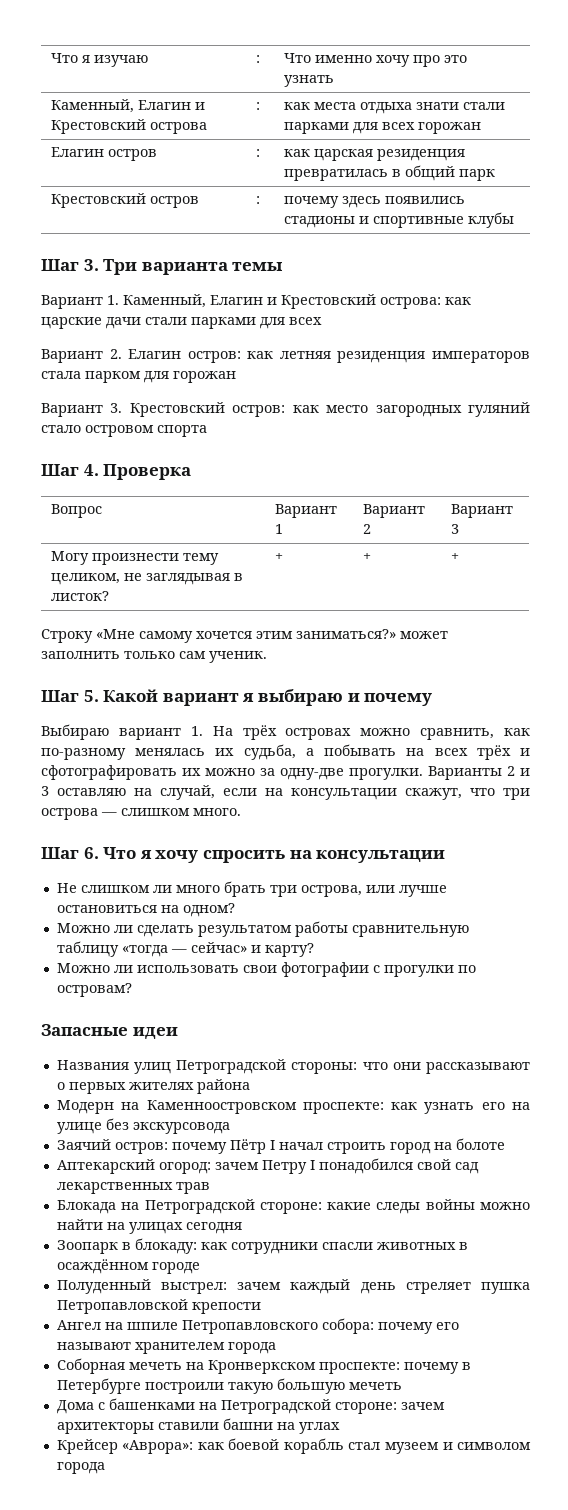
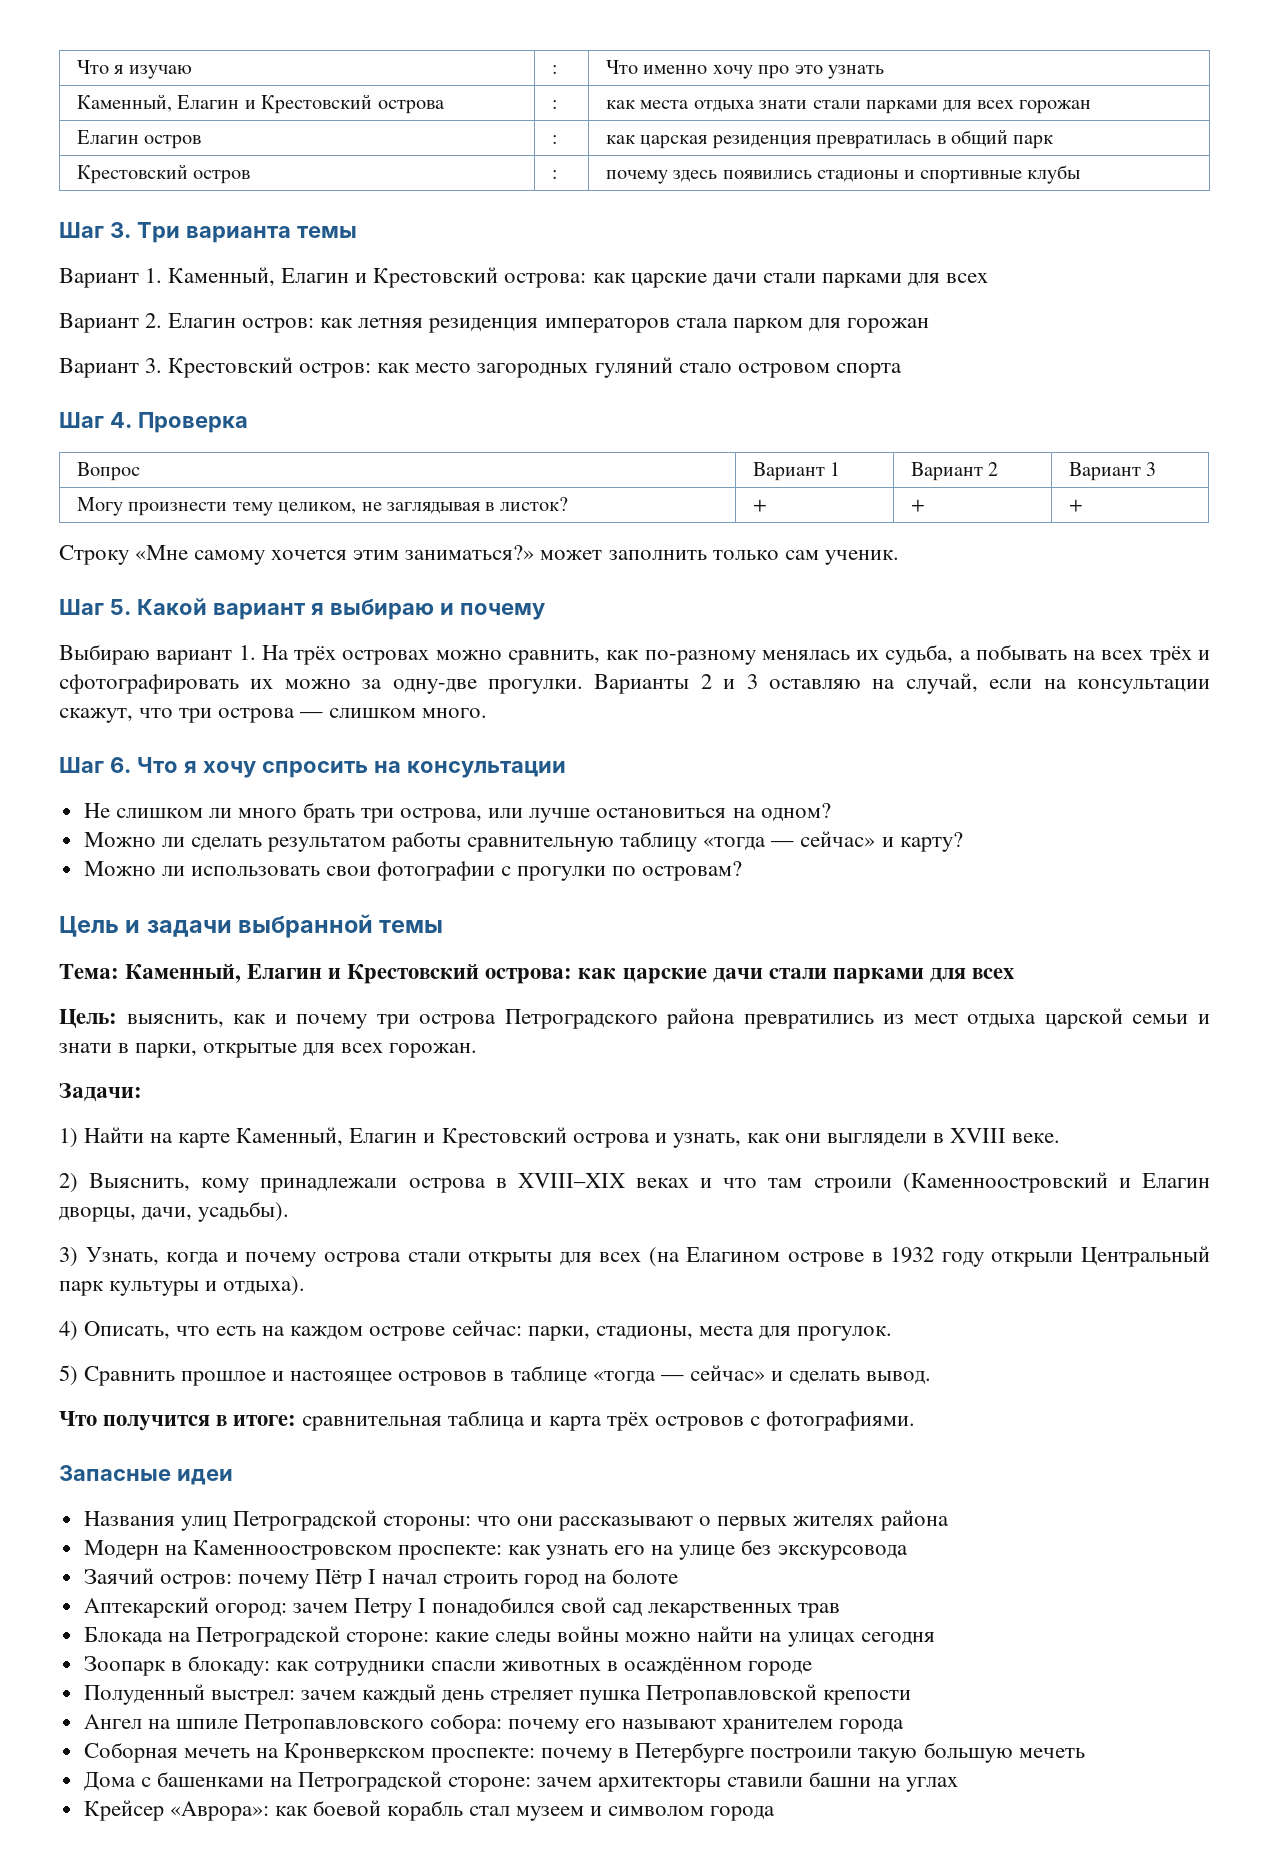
(132, 990) none -> [59,914,444,938] [59,964,1014,984] [59,1008,1210,1029] [59,1043,478,1058] [59,1083,142,1102] [59,1127,1061,1148] [59,1172,1210,1193] [59,1201,290,1222] [59,1246,1211,1267] [59,1276,306,1296] [59,1320,892,1341] [59,1365,931,1386] [59,1410,915,1431] // Цель и задачи выбранной темы // Тема: Каменный, Елагин и Крестовский острова: как царские дачи стали парками для всех // Цель: выяснить, как и почему три острова Петроградского района превратились из мест отдыха царской семьи и знати в парки, открытые для всех горожан. // Задачи: // 1) Найти на карте Каменный, Елагин и Крестовский острова и узнать, как они выглядели в XVIII веке. // 2) Выяснить, кому принадлежали острова в XVIII–XIX веках и что там строили (Каменноостровский и Елагин дворцы, дачи, усадьбы). // 3) Узнать, когда и почему острова стали открыты для всех (на Елагином острове в 1932 году открыли Центральный парк культуры и отдыха). // 4) Описать, что есть на каждом острове сейчас: парки, стадионы, места для прогулок. // 5) Сравнить прошлое и настоящее островов в таблице «тогда — сейчас» и сделать вывод. // Что получится в итоге: сравнительная таблица и карта трёх островов с фотографиями.

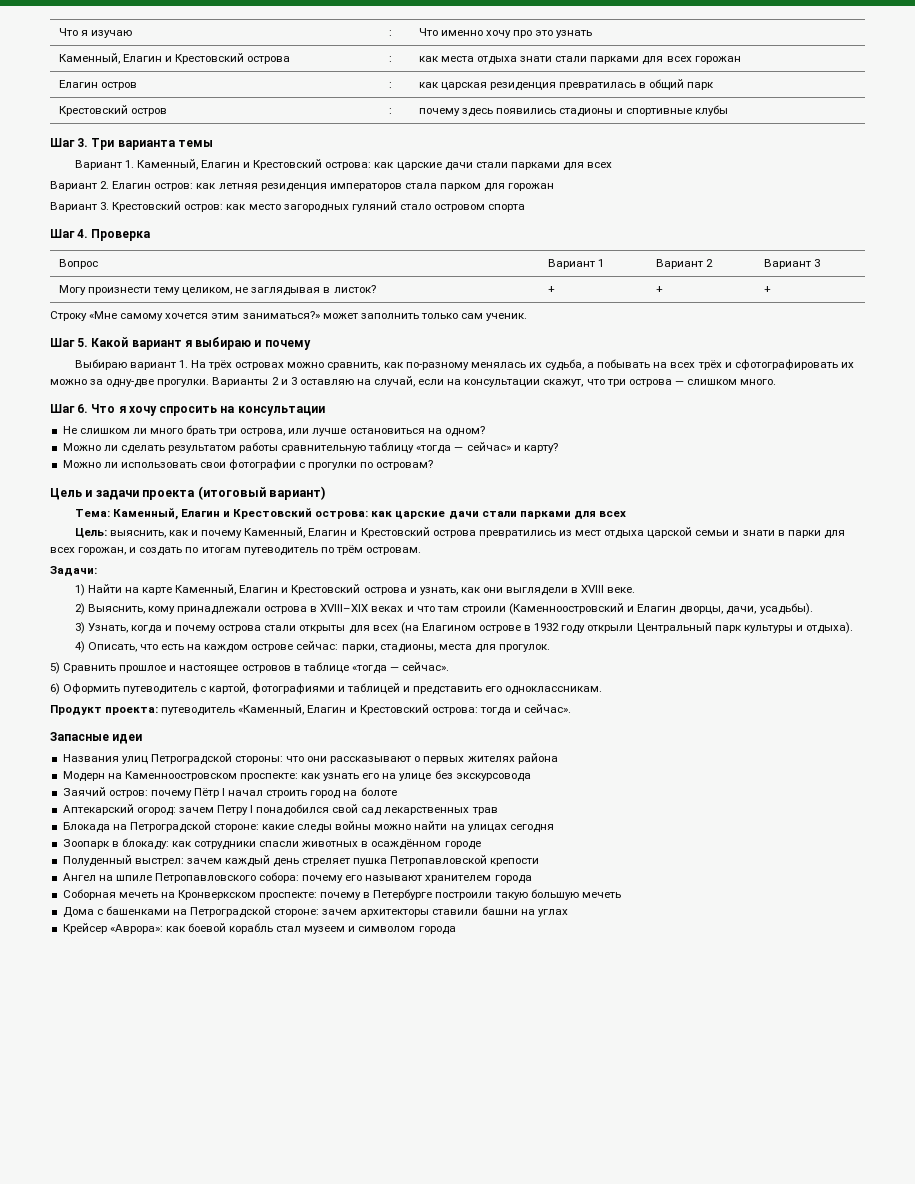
[238,914,444,938] выбранной темы -> [142,486,325,500] проекта (итоговый вариант)
[376,1008,736,1029] три острова Петроградского района -> [244,527,476,538] Каменный, Елагин и Крестовский острова
[135,1043,478,1058] парки, открытые для всех горожан. -> [787,530,845,539] [50,545,421,556] парки для всех горожан, и создать по итогам путеводитель по трём островам.
[689,1365,931,1385] [59,1410,915,1431] сейчас» и сделать вывод. // Что получится в итоге: сравнительная таблица и карта трёх островов с фотографиями. -> [402,662,450,671] [50,683,603,695] [50,704,572,716] сейчас». // 6) Оформить путеводитель с картой, фотографиями и таблицей и представить его одноклассникам. // Продукт проекта: путеводитель «Каменный, Елагин и Крестовский острова: тогда и сейчас».

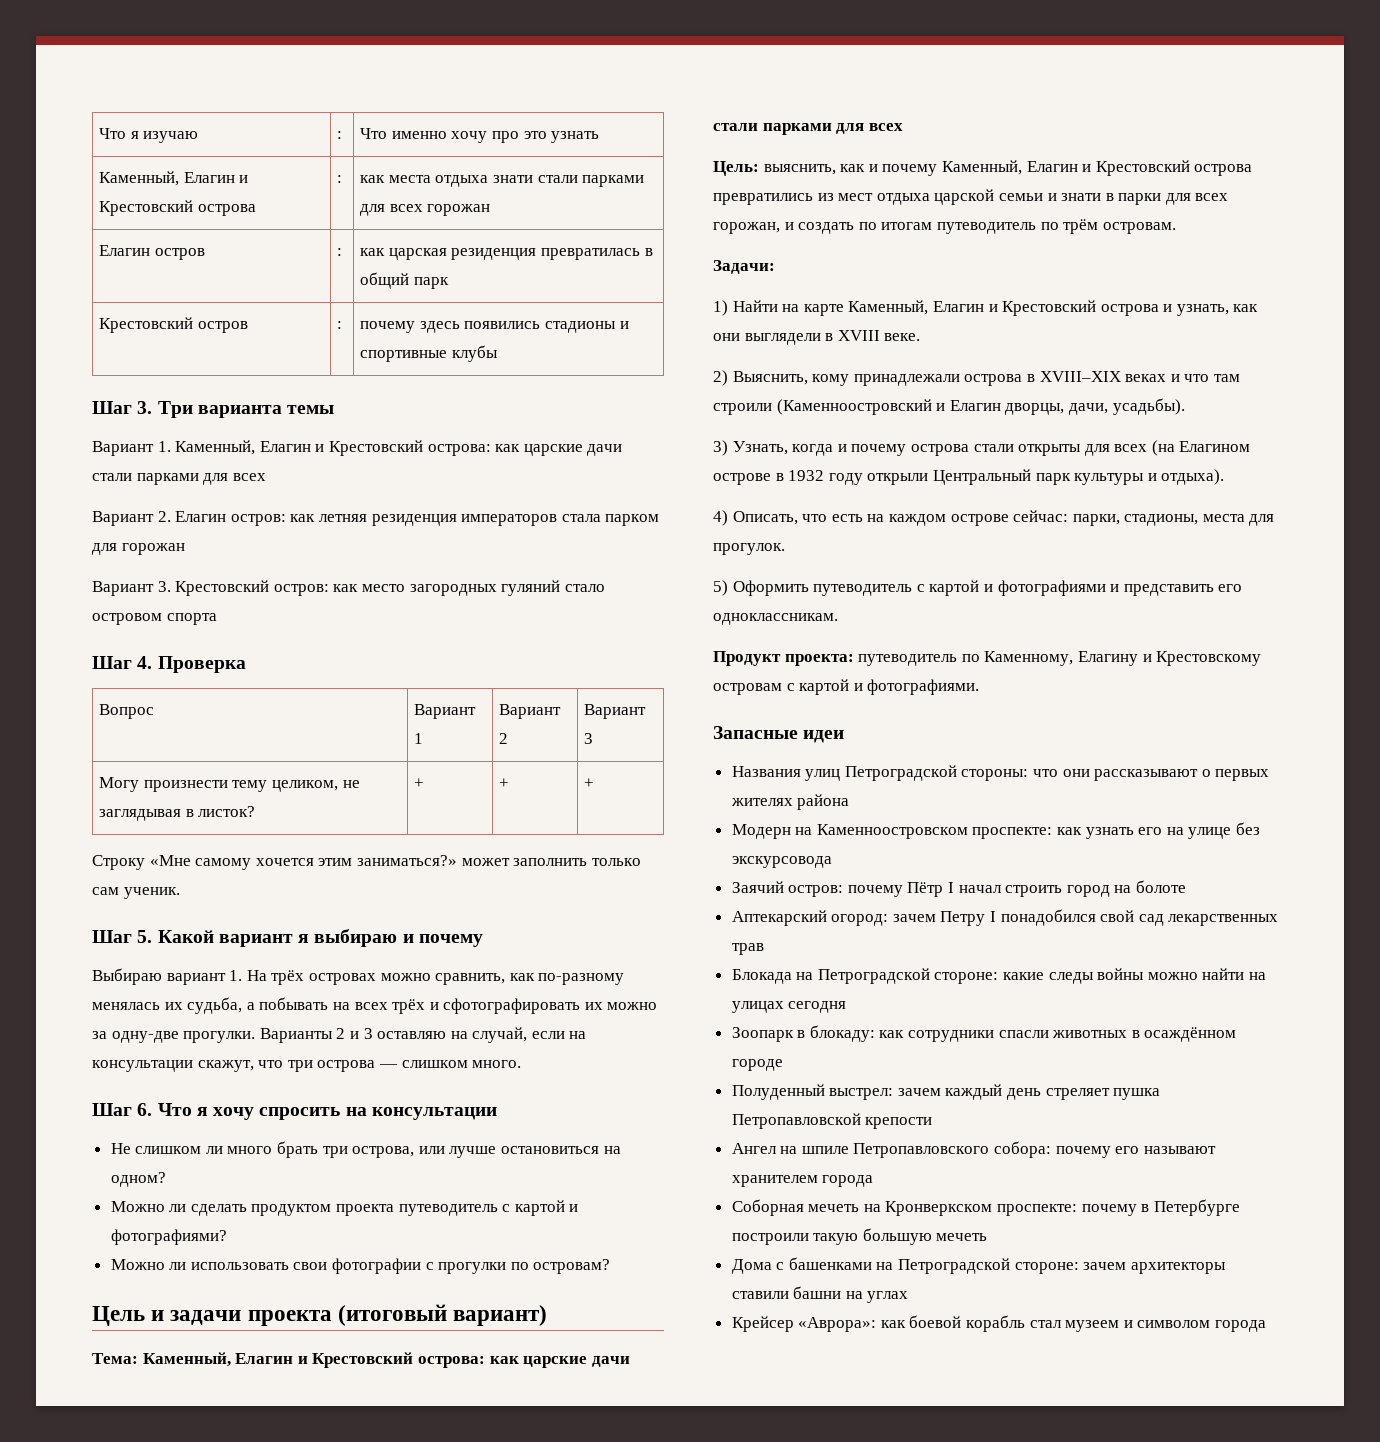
[167,442,558,454] результатом работы сравнительную таблицу «тогда — сейчас» и карту? -> [251,1200,579,1216] [110,1229,227,1245] продуктом проекта путеводитель с картой и фотографиями?
[63,662,450,674] [50,683,400,695] Сравнить прошлое и настоящее островов в таблице «тогда — сейчас». // 6) Оформить путеводитель с картой, фотографиями и таблицей -> [732,580,1106,596] Оформить путеводитель с картой и фотографиями
[238,704,572,716] «Каменный, Елагин и Крестовский острова: тогда и сейчас». -> [961,651,1262,666] [713,679,980,695] по Каменному, Елагину и Крестовскому островам с картой и фотографиями.

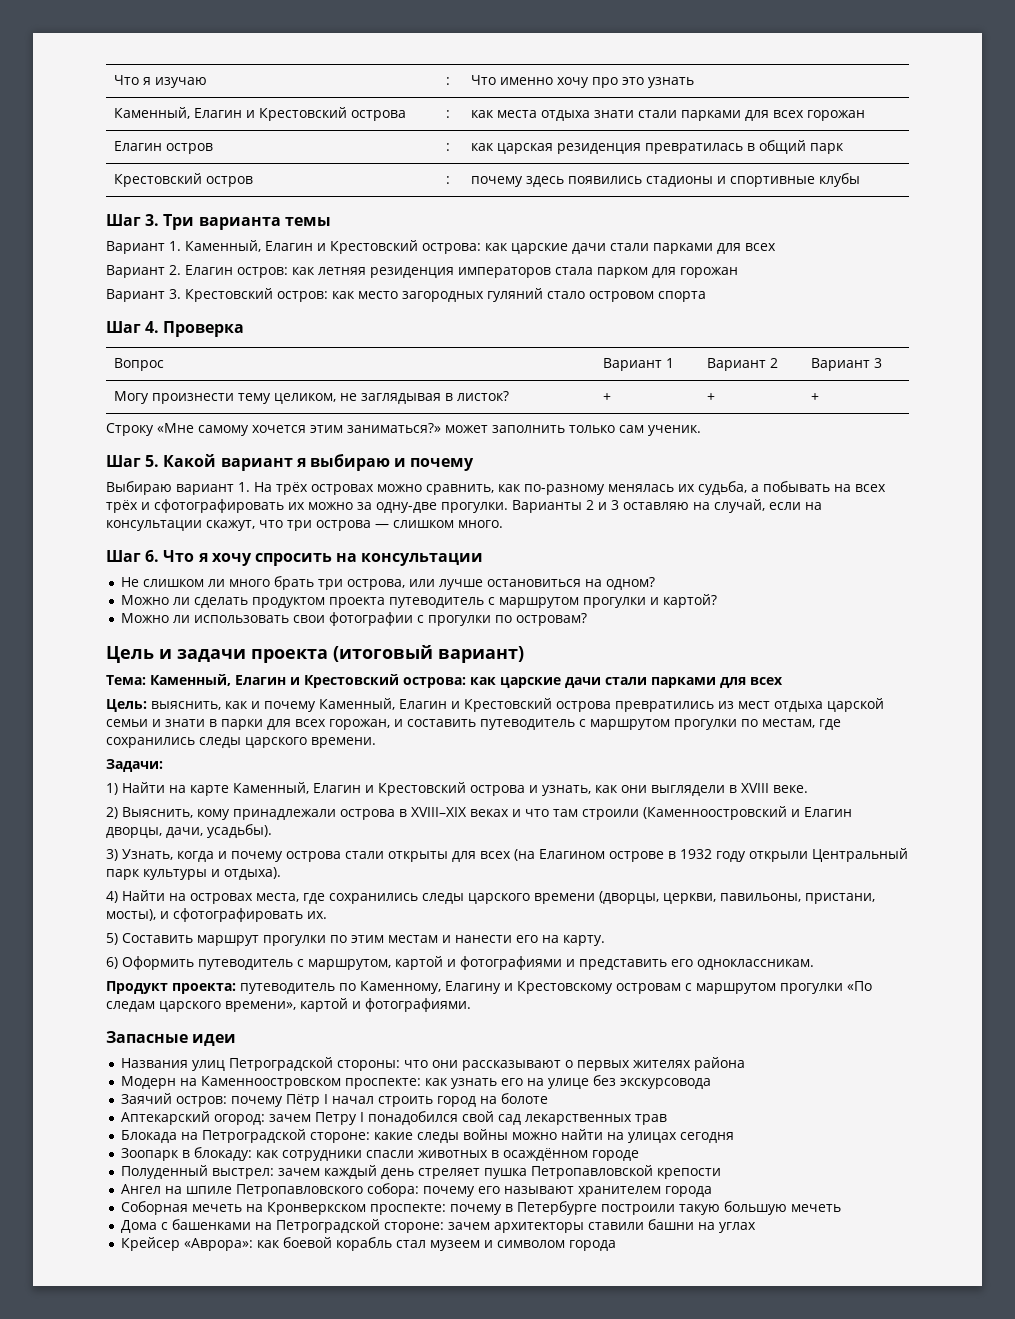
[514,1200,579,1216] [110,1229,227,1245] картой и фотографиями? -> [498,594,717,608] маршрутом прогулки и картой?
[798,219,1176,234] создать по итогам путеводитель по трём островам. -> [407,719,841,730] [106,737,376,748] составить путеводитель с маршрутом прогулки по местам, где сохранились следы царского времени.
[732,510,1275,526] [713,543,785,555] [713,580,728,596] Описать, что есть на каждом острове сейчас: парки, стадионы, места для прогулок. // 5) -> [122,890,875,904] [106,908,327,922] [106,933,605,946] [106,957,118,969] Найти на островах места, где сохранились следы царского времени (дворцы, церкви, павильоны, пристани, мосты), и сфотографировать их. // 5) Составить маршрут прогулки по этим местам и нанести его на карту. // 6)
(925, 588) none -> [308,959,391,970] маршрутом,
(795, 687) none -> [696,981,872,994] [106,1001,296,1012] маршрутом прогулки «По следам царского времени»,

